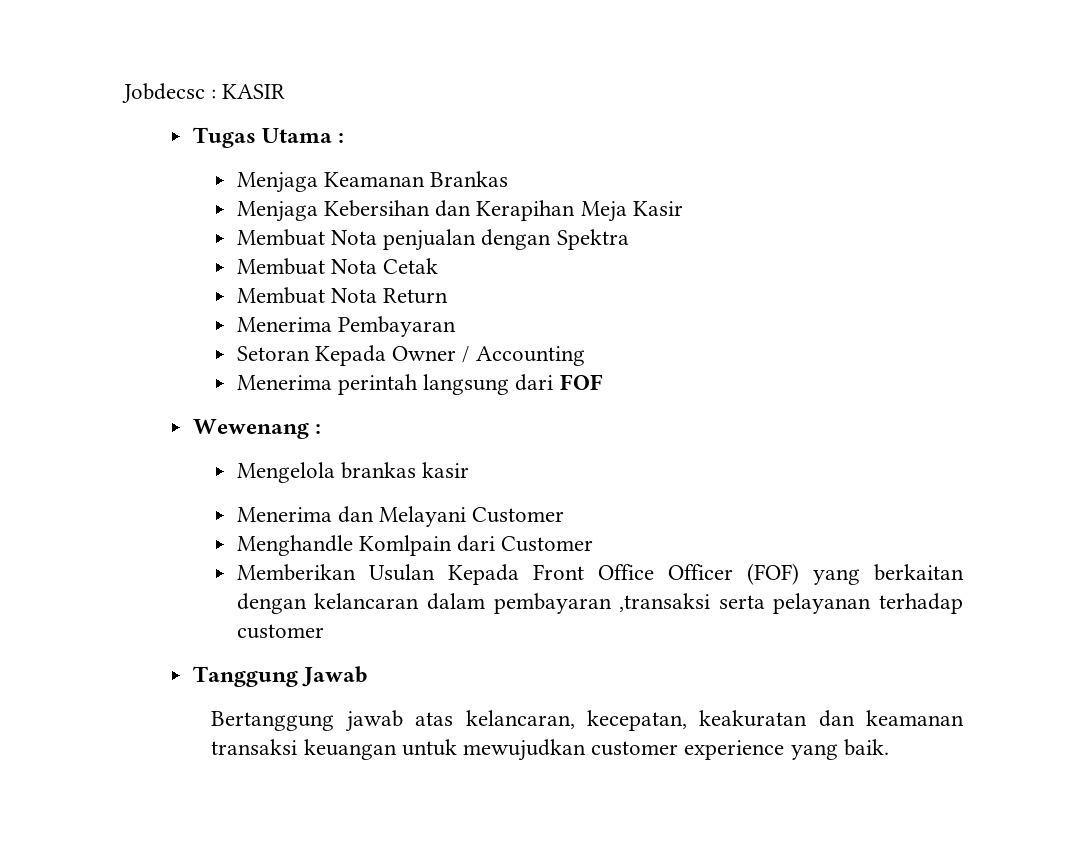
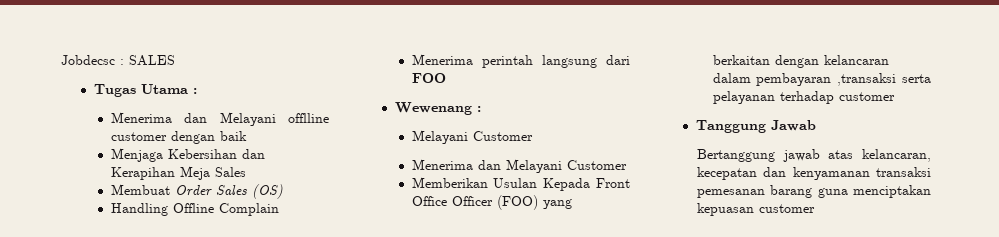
[222,84,286,99] KASIR -> [129,55,175,66] SALES
[236,171,509,193] Menjaga Keamanan Brankas -> [110,112,329,126] [110,131,247,144] Menerima dan Melayani offlline customer dengan baik
[632,201,683,216] [236,229,629,251] [236,258,439,275] [236,287,449,304] [236,316,456,337] [236,345,585,366] Kasir // Membuat Nota penjualan dengan Spektra // Membuat Nota Cetak // Membuat Nota Return // Menerima Pembayaran // Setoran Kepada Owner / Accounting -> [214,167,246,177] [110,184,283,199] [110,203,279,216] Sales // Membuat Order Sales (OS) // Handling Offline Complain
[559,374,603,390] FOF -> [411,73,446,83] FOO
[236,462,470,483] Mengelola brankas kasir -> [411,130,533,144] Melayani Customer
[236,535,594,556] // Menghandle Komlpain dari Customer -> (627, 165) none
[746,563,799,585] (FOF) -> [496,195,538,210] (FOO)
[586,710,964,731] [211,739,889,761] kecepatan, keakuratan dan keamanan transaksi keuangan untuk mewujudkan customer experience yang baik. -> [697,167,931,180] [697,185,931,198] [697,203,816,216] kecepatan dan kenyamanan transaksi pemesanan barang guna menciptakan kepuasan customer

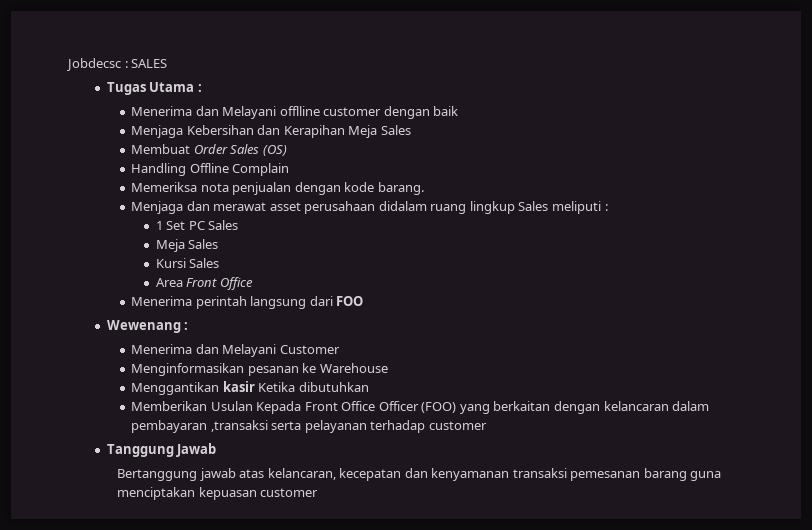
(279, 209) none -> [131,182,424,195] [131,201,608,214] [155,220,239,230] [155,239,219,252] [155,258,220,268] [155,277,253,290] // Memeriksa nota penjualan dengan kode barang. // Menjaga dan merawat asset perusahaan didalam ruang lingkup Sales meliputi : // 1 Set PC Sales // Meja Sales // Kursi Sales // Area Front Office
[411,130,533,144] // Melayani Customer -> (189, 326) none
(627, 165) none -> [131,363,388,376] [131,381,369,395] // Menginformasikan pesanan ke Warehouse // Menggantikan kasir Ketika dibutuhkan

